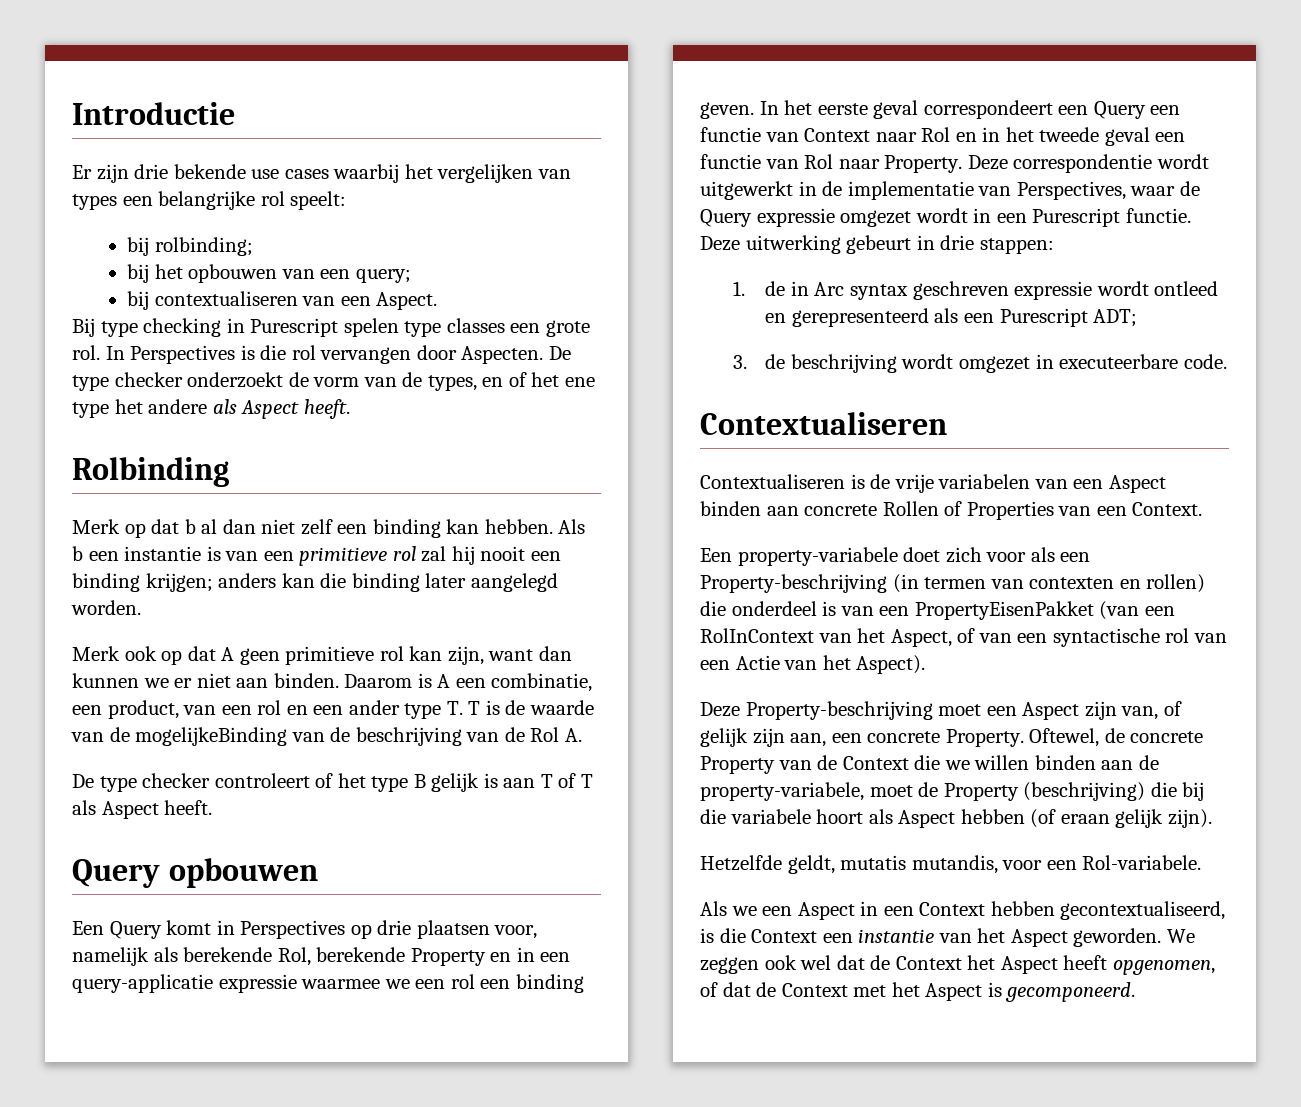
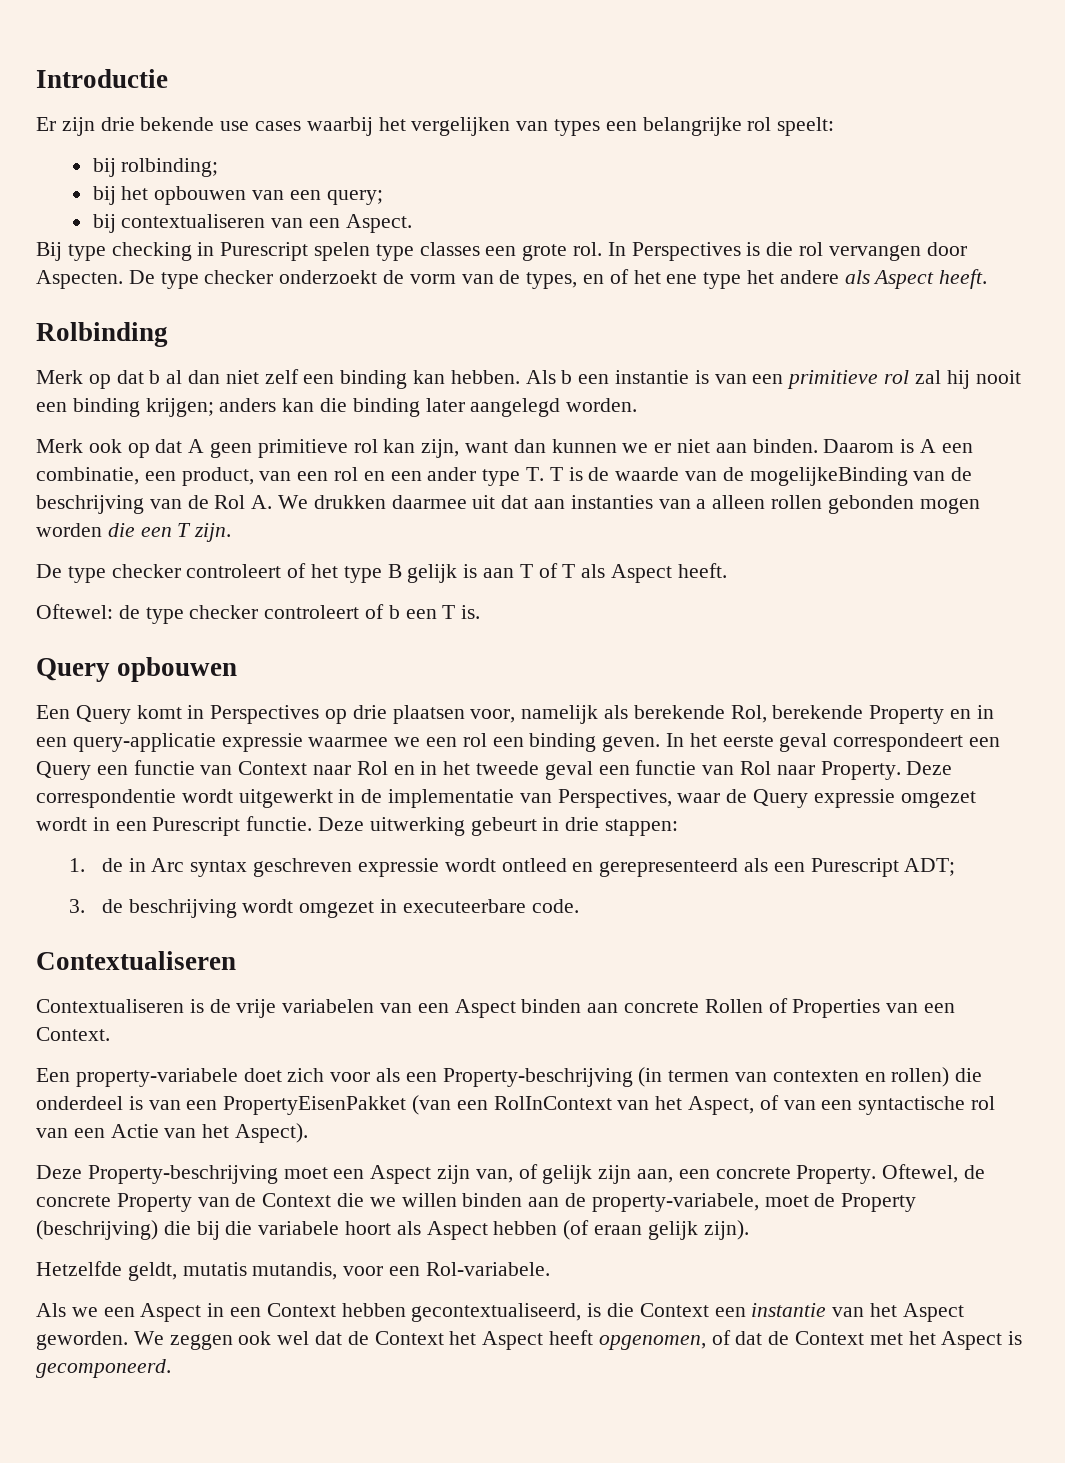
(582, 735) none -> [278,495,980,514] [36,523,232,542] We drukken daarmee uit dat aan instanties van a alleen rollen gebonden mogen worden die een T zijn.
(213, 807) none -> [36,604,481,624] // Oftewel: de type checker controleert of b een T is.

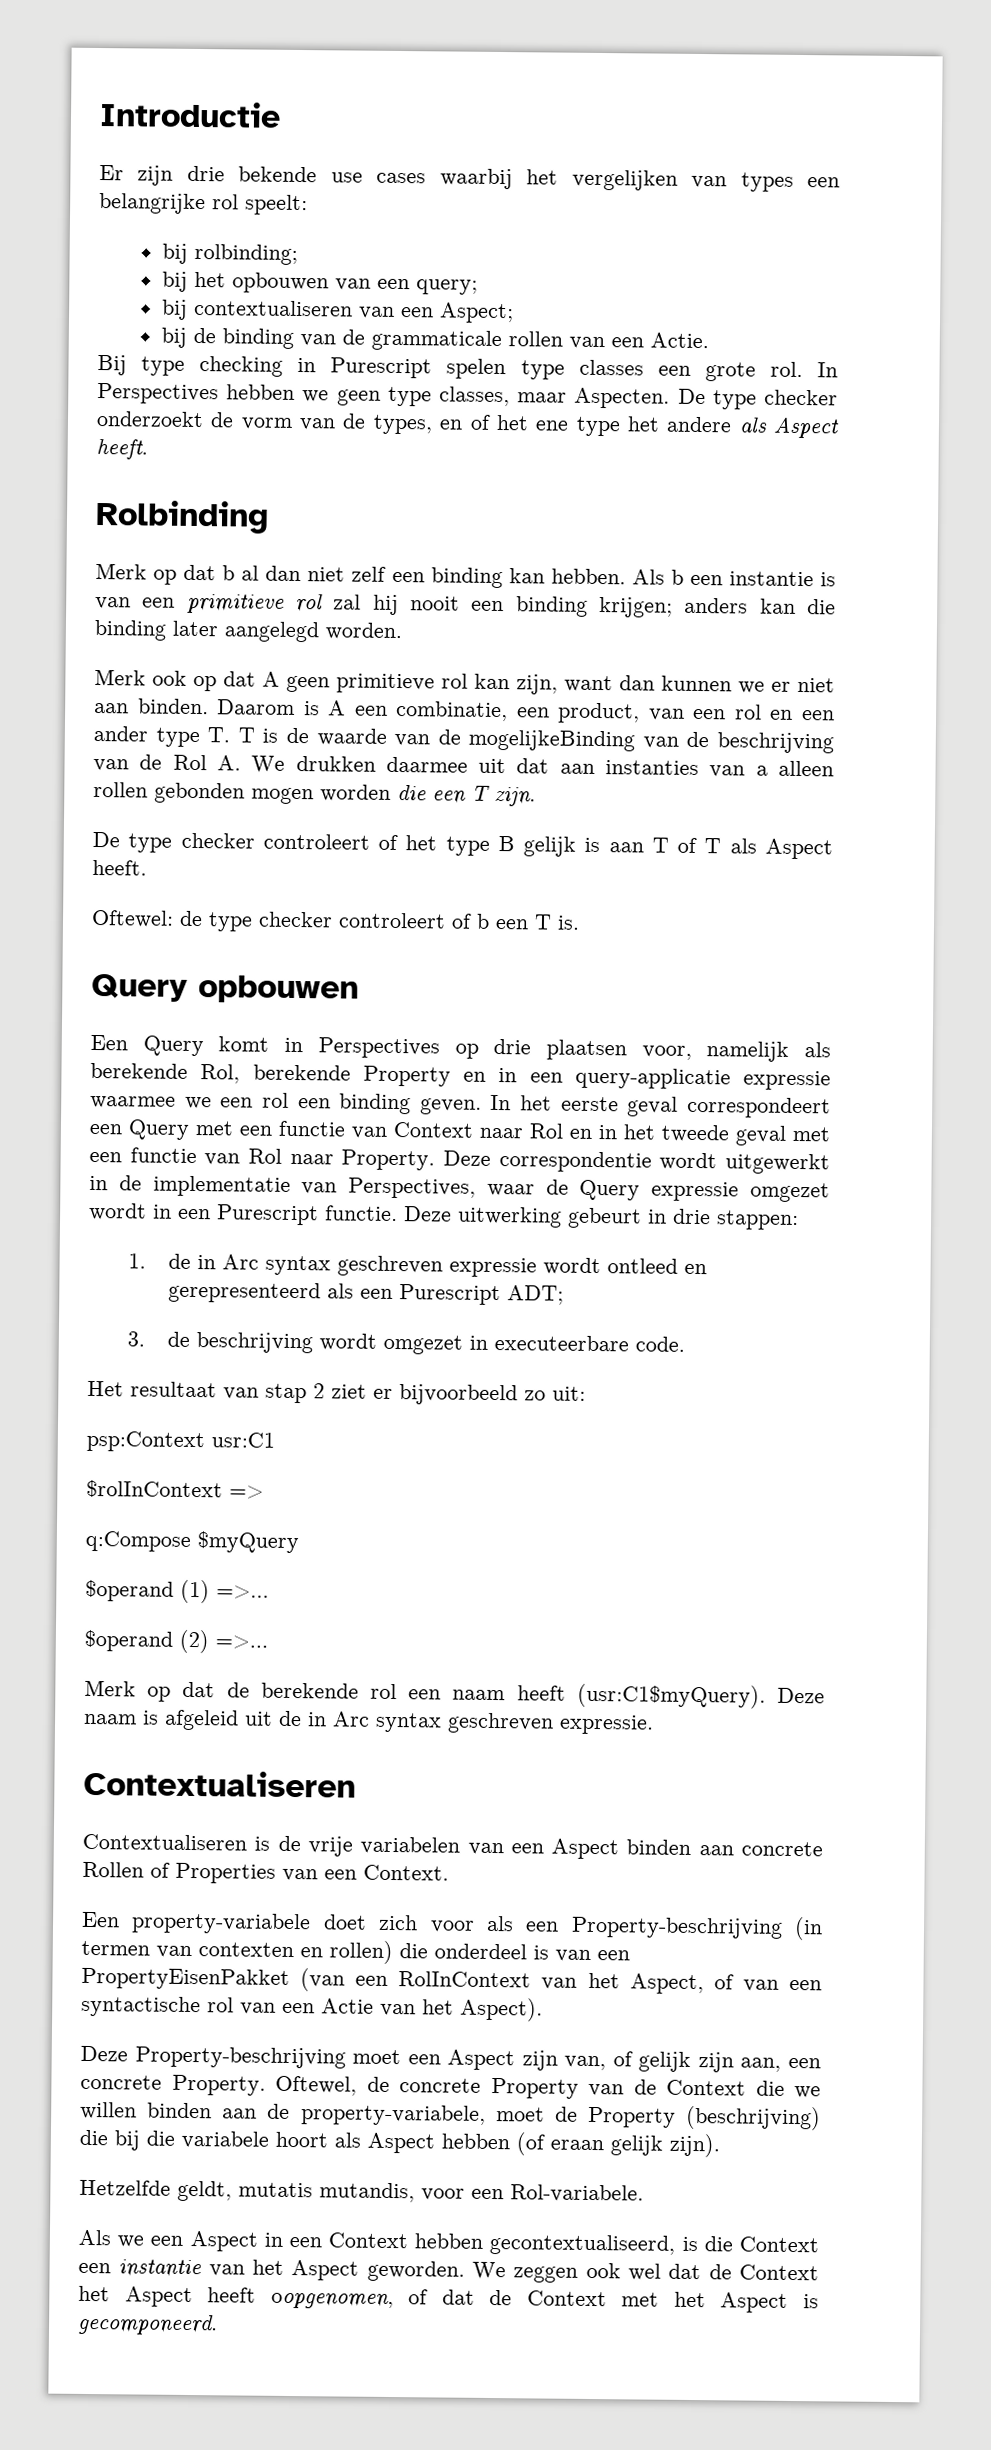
[345,214,412,233] Aspect. -> [438,302,514,324] [160,327,709,352] Aspect; // bij de binding van de grammaticale rollen van een Actie.
[746,242,967,261] is die rol vervangen door -> [226,384,568,407] hebben we geen type classes, maar
(91, 770) none -> [195,1121,234,1136] met
(593, 770) none -> [792,1126,830,1142] met
(579, 906) none -> [87,1380,586,1406] [86,1430,275,1453] [86,1479,264,1499] [85,1530,299,1554] [85,1579,269,1604] [84,1629,268,1654] [84,1679,825,1709] [84,1709,654,1735] // Het resultaat van stap 2 ziet er bijvoorbeeld zo uit: // psp:Context usr:C1 // $rolInContext => // q:Compose $myQuery // $operand (1) =>… // $operand (2) =>… // Merk op dat de berekende rol een naam heeft (usr:C1$myQuery). Deze naam is afgeleid uit de in Arc syntax geschreven expressie.
[598,1335,706,1350] opgenomen, -> [270,2292,394,2310] oopgenomen,

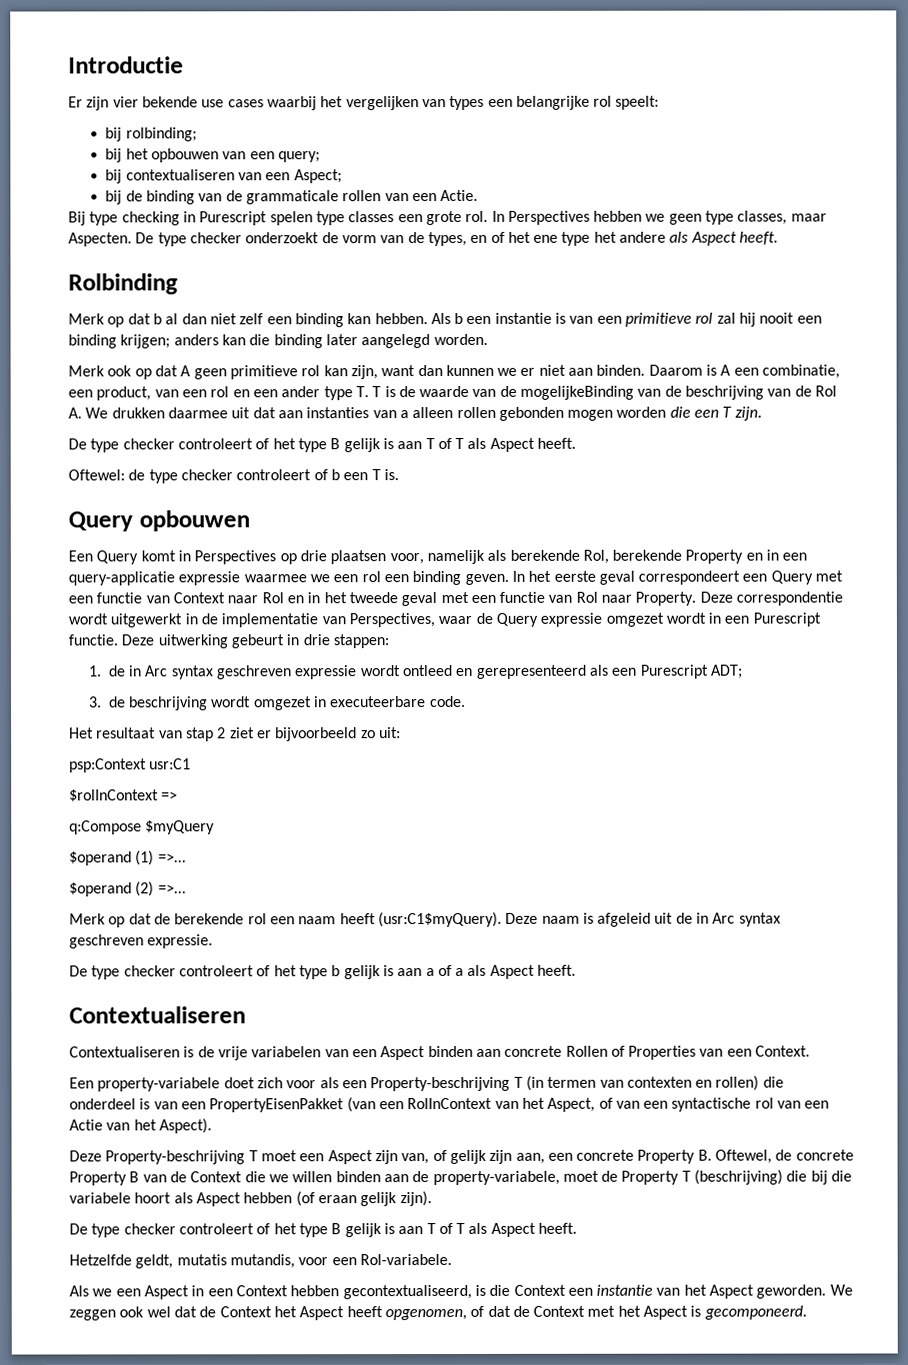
[186,165,225,182] drie -> [112,96,139,108] vier
(654, 1724) none -> [69,964,577,980] // De type checker controleert of het type b gelijk is aan a of a als Aspect heeft.
(783, 1927) none -> [513,1076,523,1088] T
(346, 2057) none -> [248,1150,258,1162] T
[171,2074,266,2096] Property. -> [637,1149,712,1164] Property B.
(579, 2088) none -> [129,1171,140,1183] B
(676, 2117) none -> [681,1170,691,1182] T
(720, 2145) none -> [69,1222,578,1238] // De type checker controleert of het type B gelijk is aan T of T als Aspect heeft.
[270,2292,394,2310] oopgenomen, -> [384,1308,467,1321] opgenomen,

